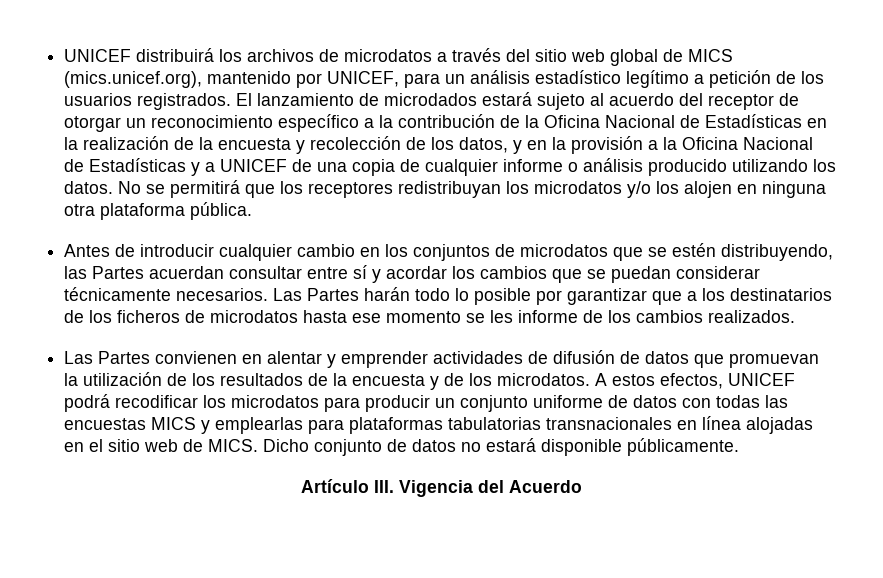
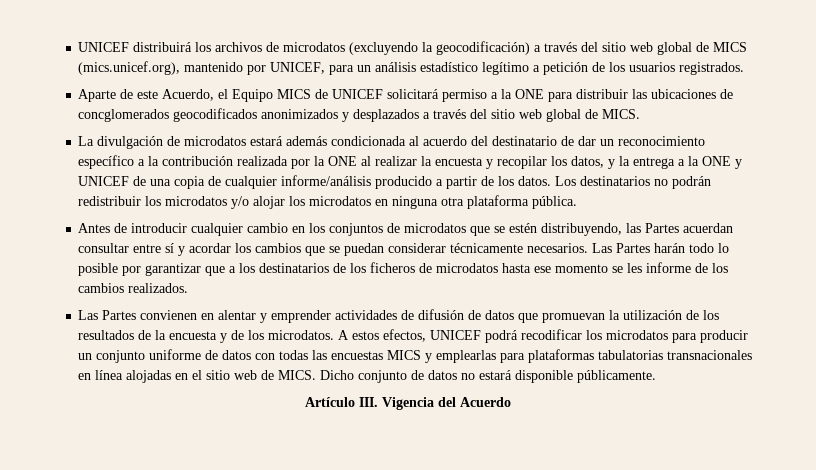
(433, 55) none -> [349,41,531,55] (excluyendo la geocodificación)
[236,92,800,110] [64,116,122,132] El lanzamiento de microdados estará sujeto al acuerdo del receptor de otorgar -> [78,89,734,102] [78,108,641,122] [78,136,597,149] // Aparte de este Acuerdo, el Equipo MICS de UNICEF solicitará permiso a la ONE para distribuir las ubicaciones de concglomerados geocodificados anonimizados y desplazados a través del sitio web global de MICS. // La divulgación de microdatos estará además condicionada al acuerdo del destinatario de dar
[500,114,828,128] [64,136,427,154] de la Oficina Nacional de Estadísticas en la realización de la encuesta y recolección de -> [237,156,548,169] realizada por la ONE al realizar la encuesta y recopilar
[527,136,814,154] [64,158,216,176] en la provisión a la Oficina Nacional de Estadísticas y a -> [619,156,743,169] la entrega a la ONE y
[503,158,837,176] [64,180,733,198] informe o análisis producido utilizando los datos. No se permitirá que los receptores redistribuyan los microdatos y/o los alojen -> [281,175,712,189] [78,196,372,209] informe/análisis producido a partir de los datos. Los destinatarios no podrán redistribuir los microdatos y/o alojar los microdatos

